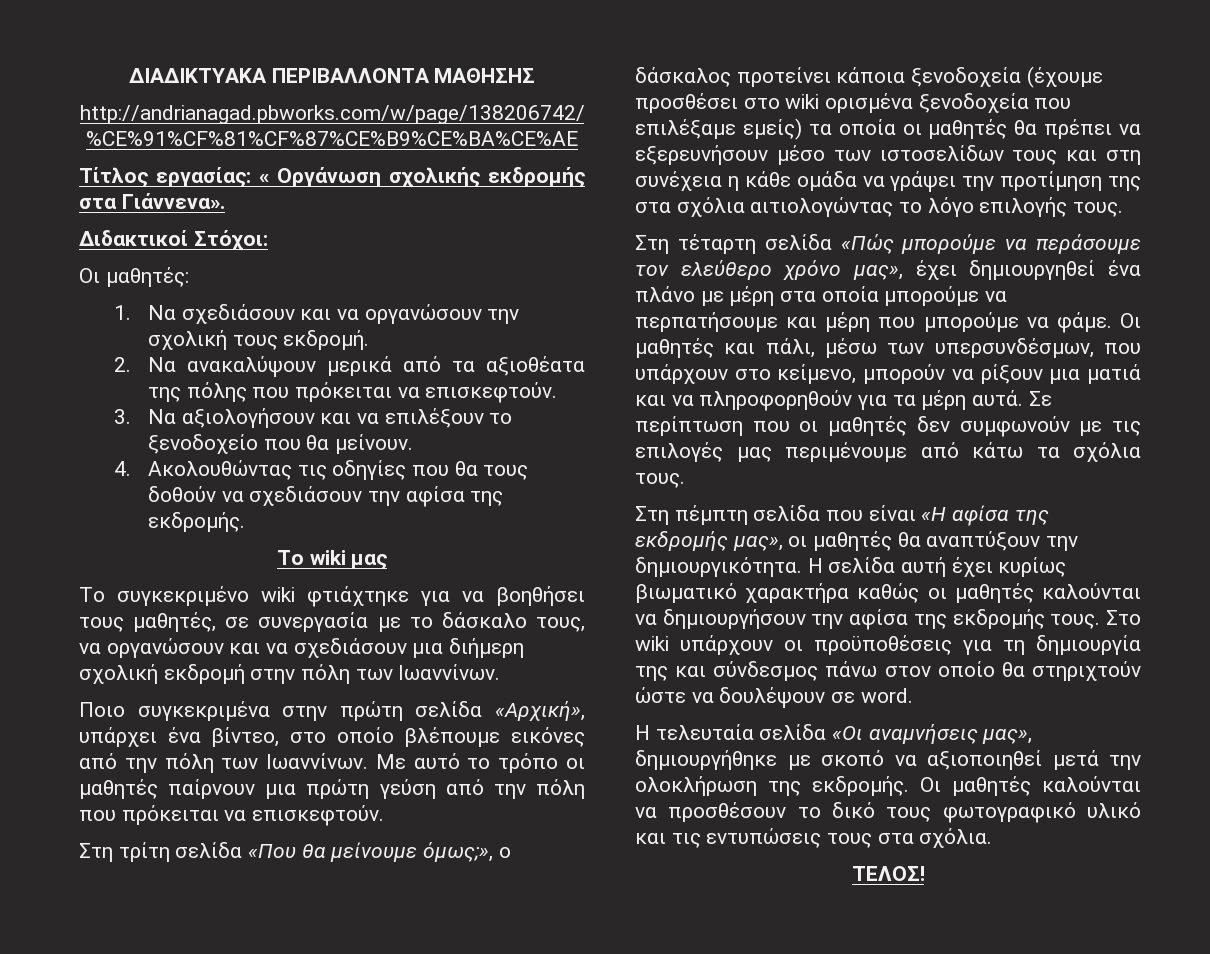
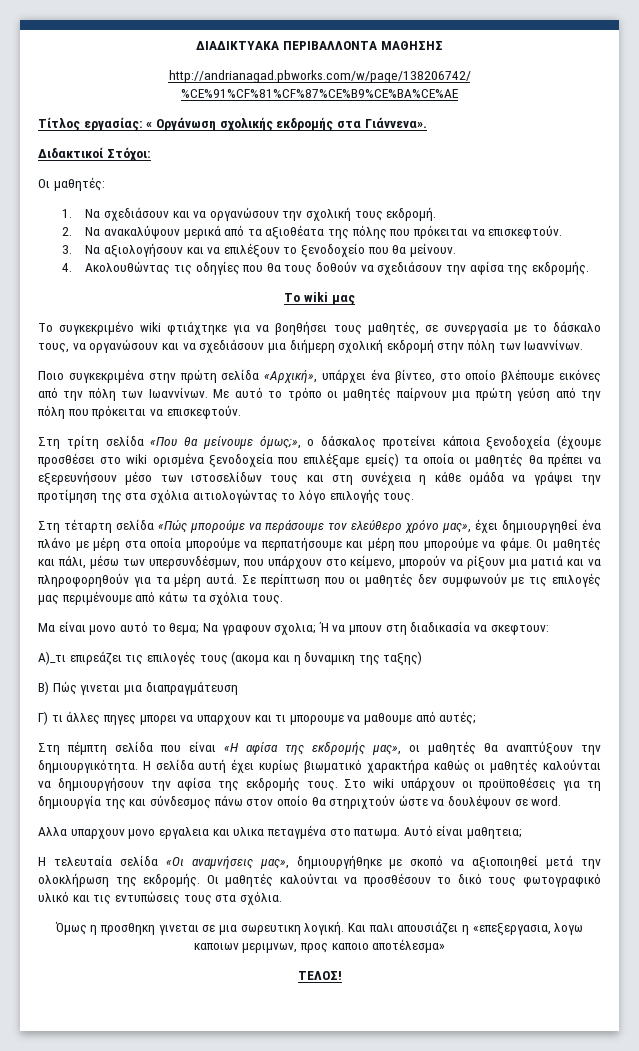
(685, 480) none -> [38,621,549,635] [38,651,423,666] [38,681,238,695] [38,711,477,725] // Μα είναι μονο αυτό το θεμα; Να γραφουν σχολια; Ή να μπουν στη διαδικασία να σκεφτουν: // Α)_τι επιρεάζει τις επιλογές τους (ακομα και η δυναμικη της ταξης) // Β) Πώς γινεται μια διαπραγμάτευση // Γ) τι άλλες πηγες μπορει να υπαρχουν και τι μπορουμε να μαθουμε από αυτές;
(913, 695) none -> [38,825,523,839] // Αλλα υπαρχουν μονο εργαλεια και υλικα πεταγμένα στο πατωμα. Αυτό είναι μαθητεια;
(993, 838) none -> [54,921,584,936] [193,939,446,953] // Όμως η προσθηκη γινεται σε μια σωρευτικη λογική. Και παλι απουσιάζει η «επεξεργασια, λογω καποιων μεριμνων, προς καποιο αποτέλεσμα»

